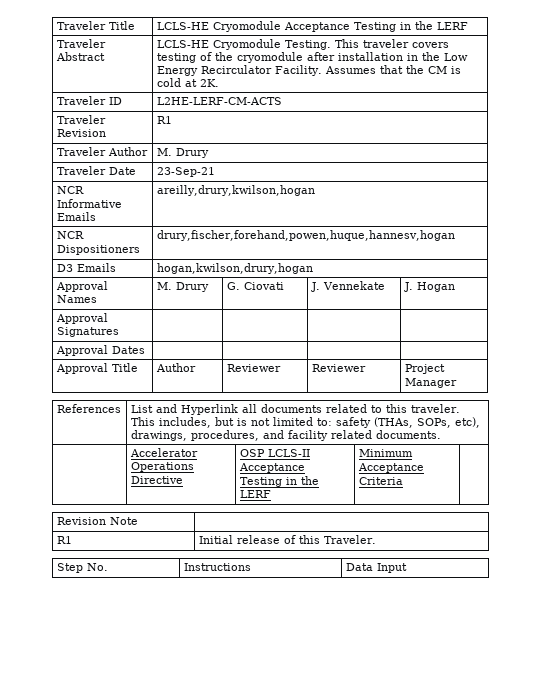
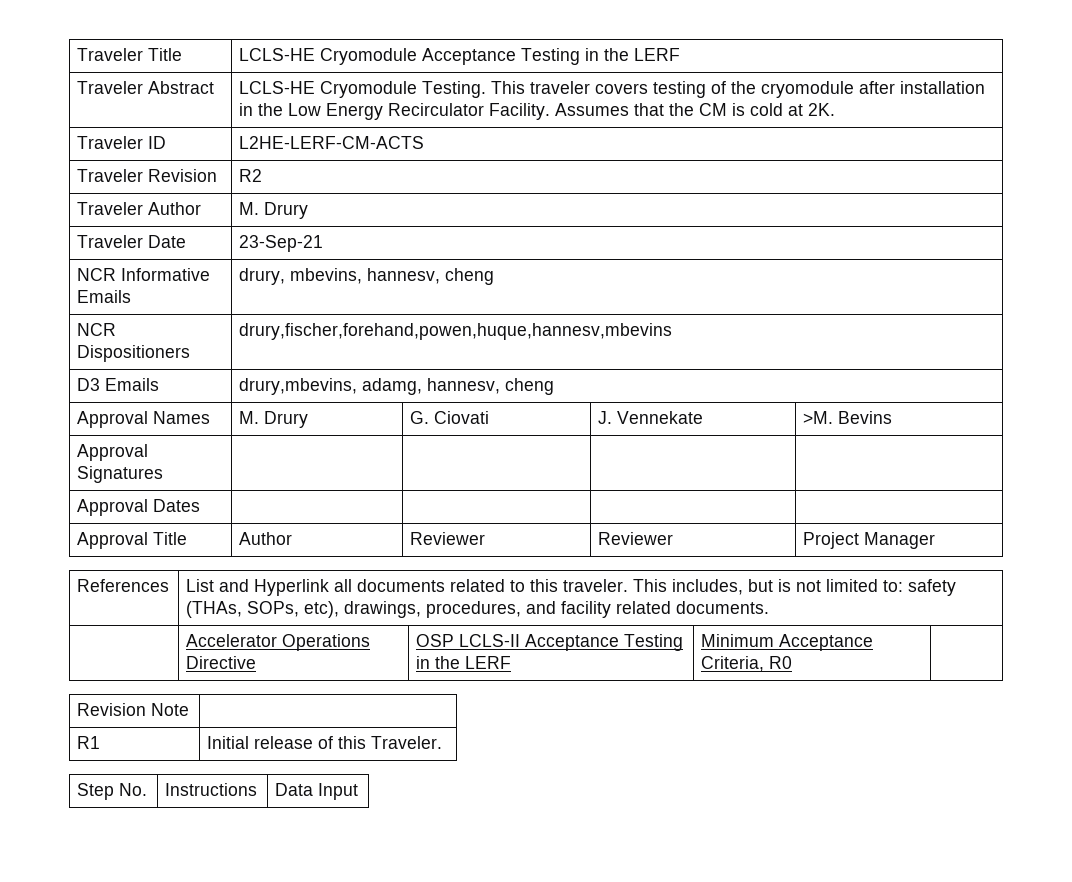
[156,116,172,124] R1 -> [239,169,263,182] R2
[156,185,315,196] areilly,drury,kwilson,hogan -> [239,268,495,285] drury, mbevins, hannesv, cheng
[156,230,455,241] drury,fischer,forehand,powen,huque,hannesv,hogan -> [239,323,673,340] drury,fischer,forehand,powen,huque,hannesv,mbevins
[156,263,313,274] hogan,kwilson,drury,hogan -> [239,378,555,395] drury,mbevins, adamg, hannesv, cheng
[403,282,455,292] J. Hogan -> [803,411,893,424] >M. Bevins
[358,477,403,485] Criteria -> [701,656,793,672] Criteria, R0

